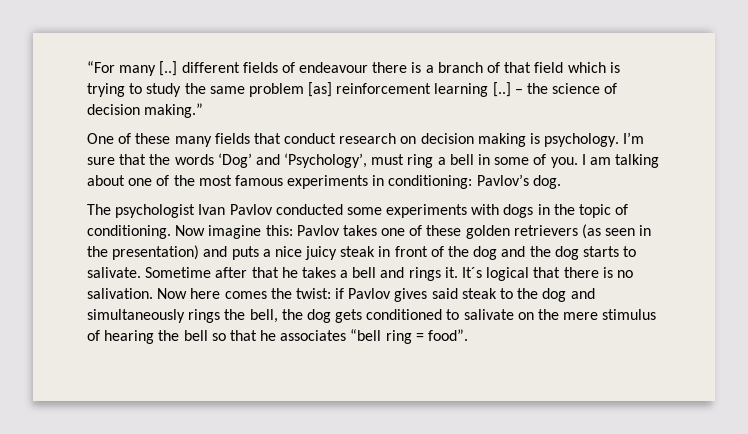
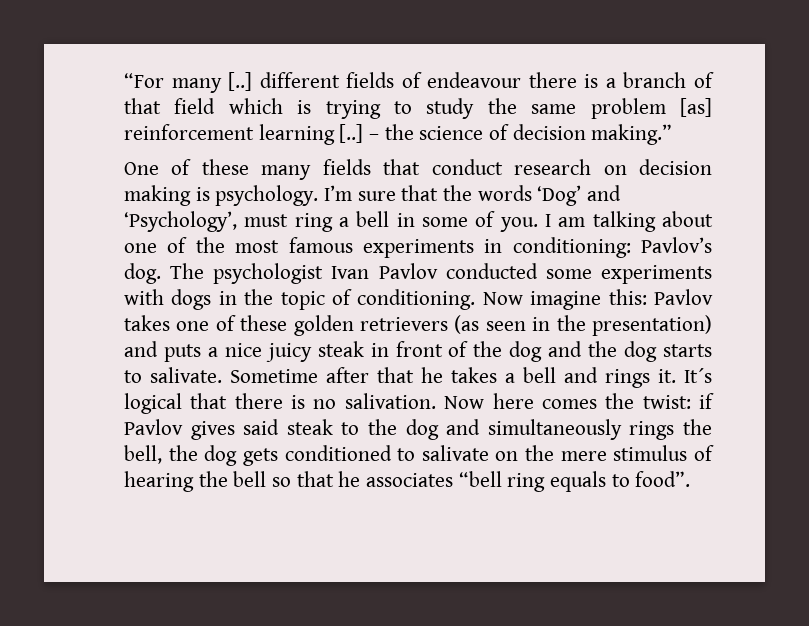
(561, 182) // -> (161, 273) none
[415,333,424,341] = -> [550,471,630,492] equals to

